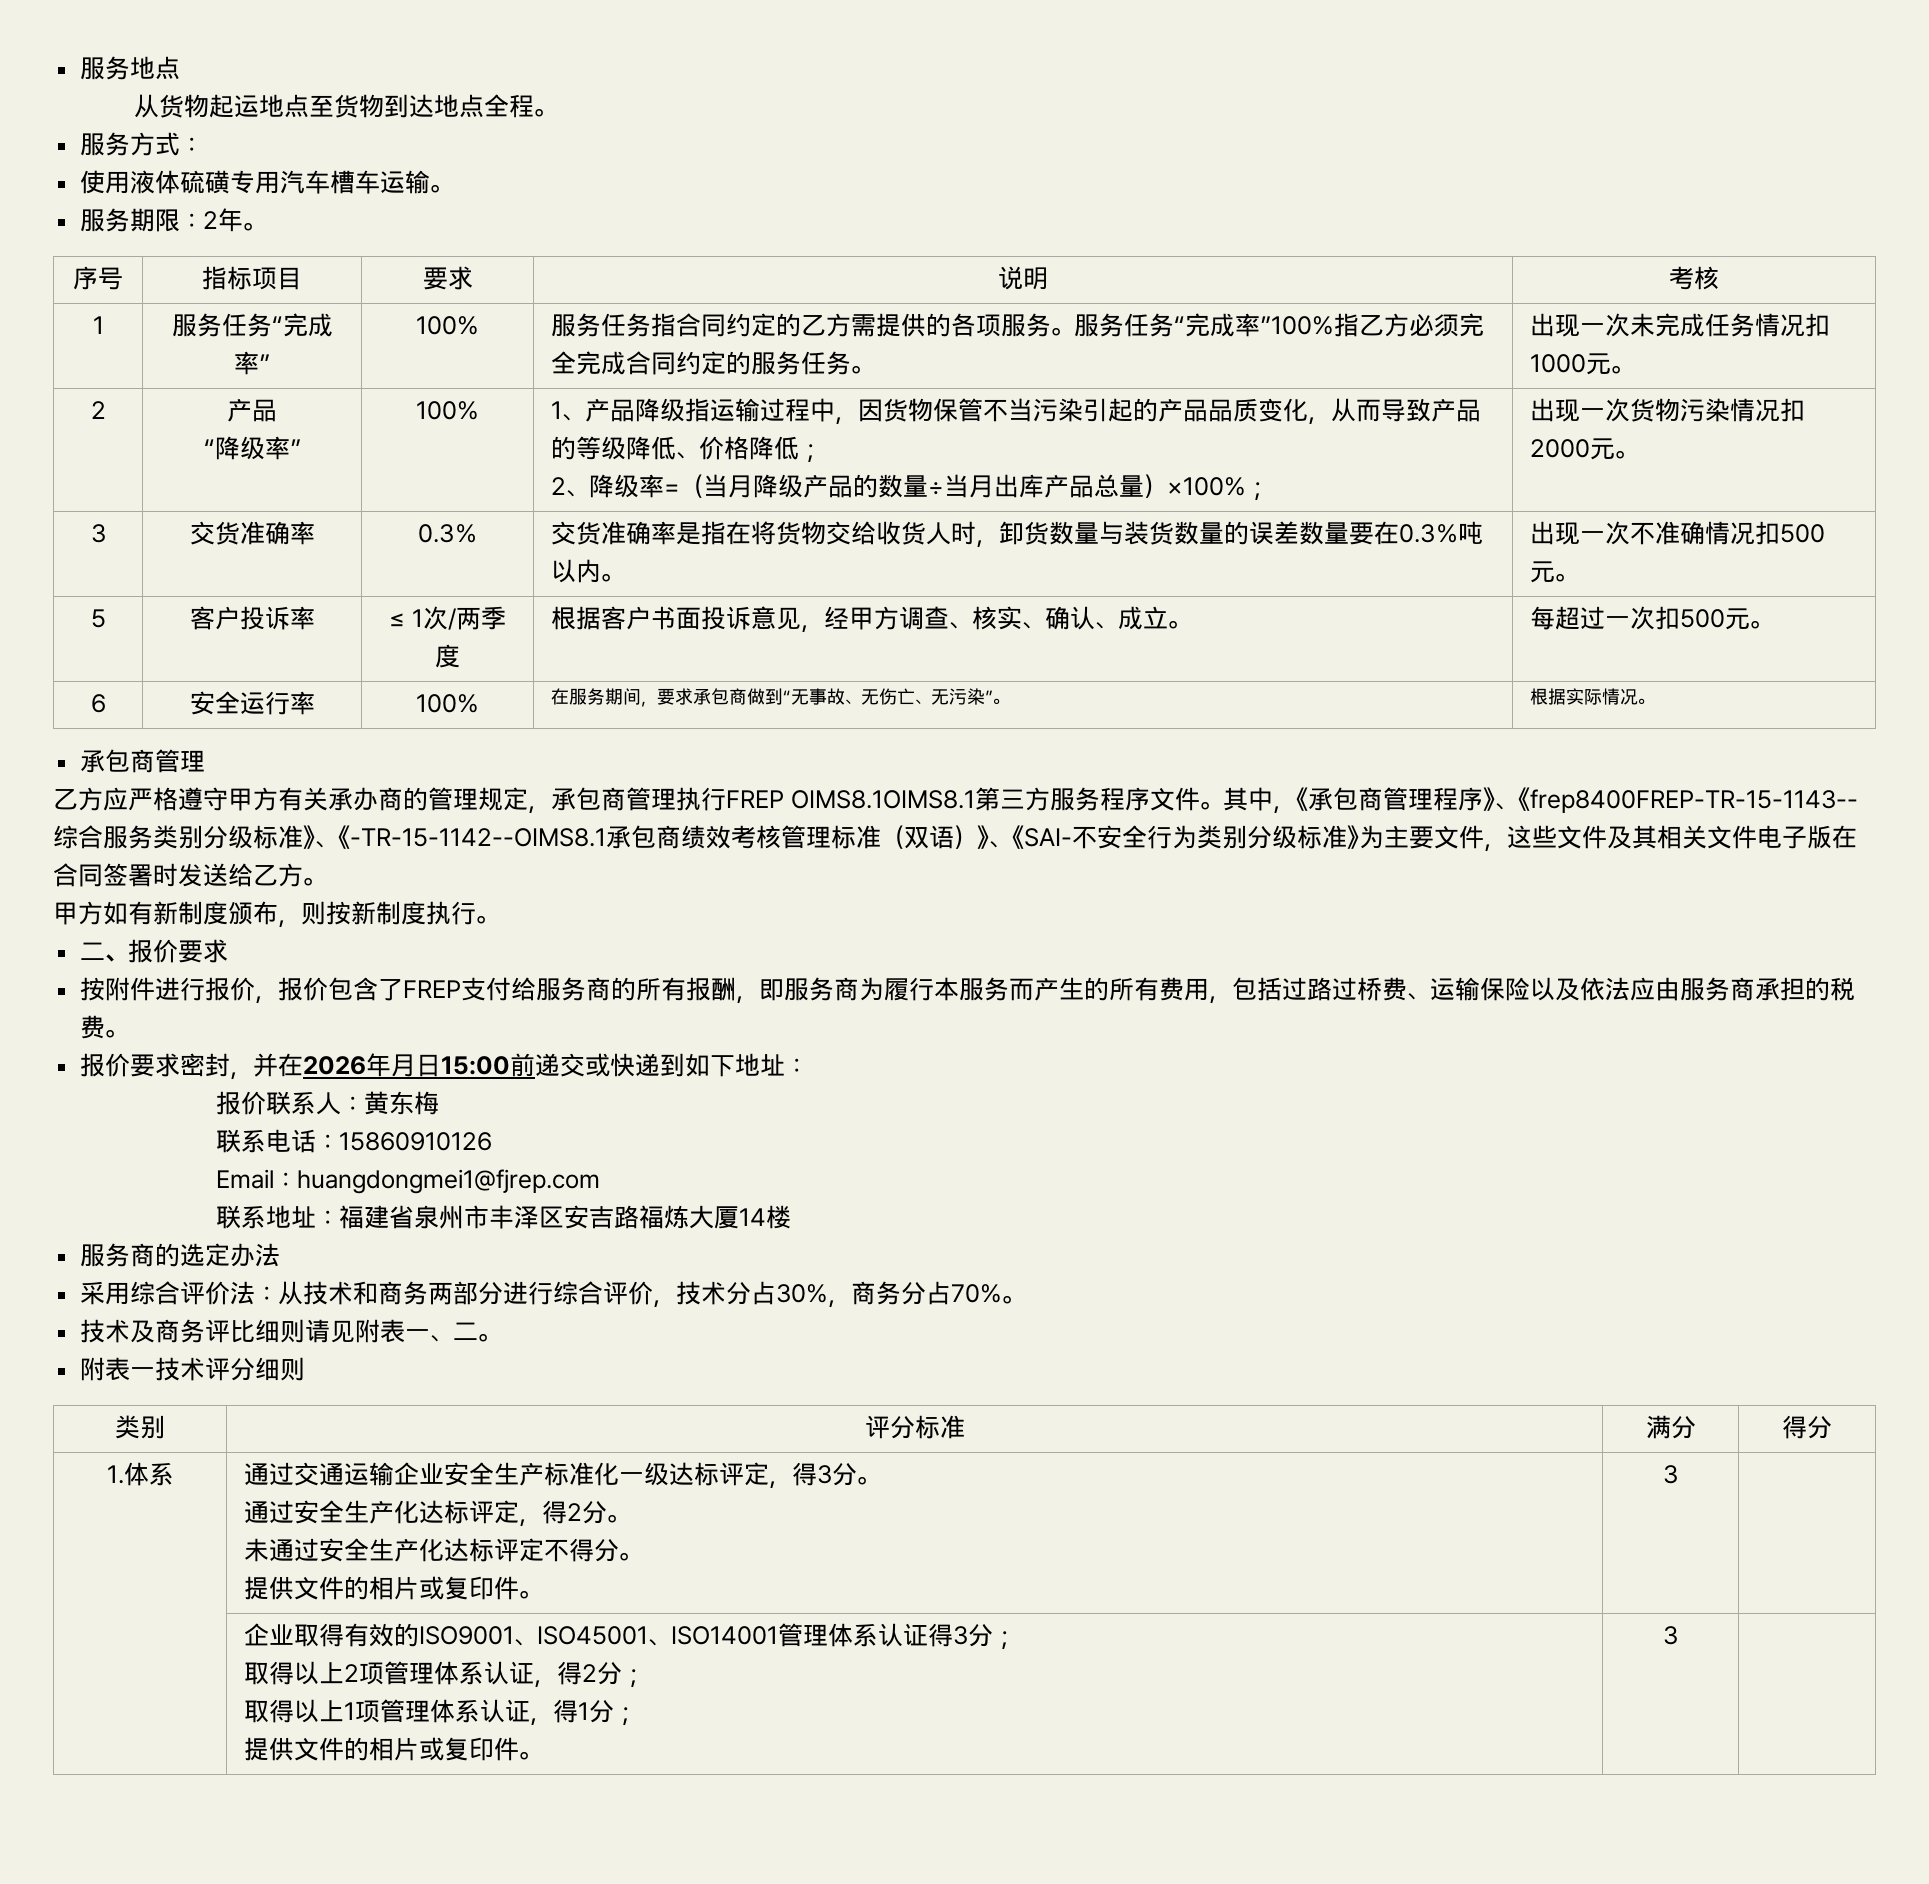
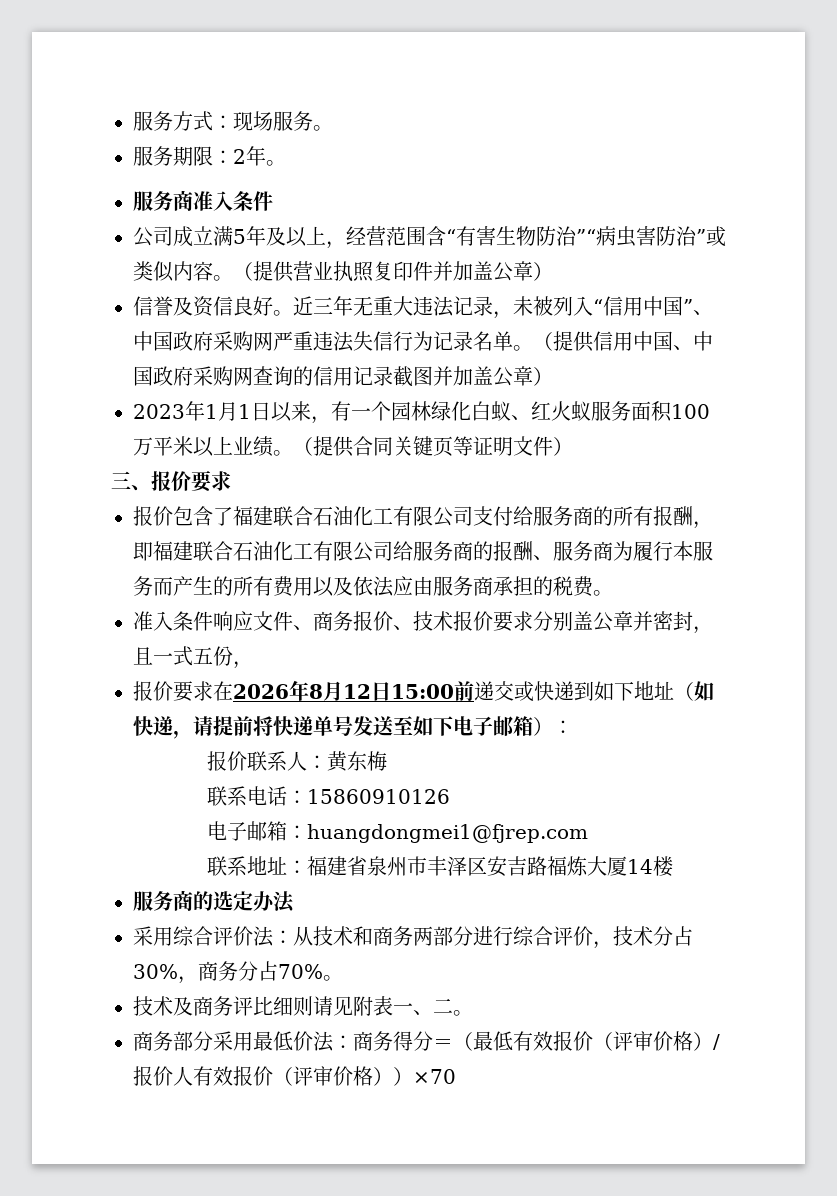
[80,56,181,80] [134,94,558,118] [80,132,204,156] [80,170,431,194] 服务地点 // 从货物起运地点至货物到达地点全程。 // 服务方式： // 使用液体硫磺专用汽车槽车运输 -> [133,111,313,131] 服务方式：现场服务
[73,266,123,290] [202,266,302,290] [422,266,473,290] [998,266,1048,290] [1669,266,1719,290] [92,316,104,334] [171,313,333,337] [234,351,270,375] [416,316,480,335] [550,313,1484,337] [550,351,874,375] [1529,313,1830,337] [1529,353,1634,375] [90,401,106,419] [227,398,277,422] [203,436,301,460] [416,401,480,420] [550,398,1481,425] [550,436,822,463] [550,474,1269,501] [1529,398,1805,422] [1529,438,1638,460] [90,524,106,543] [189,521,315,545] [418,524,478,543] [550,521,1483,548] [550,559,624,583] [1529,521,1825,545] [1529,561,1578,583] [90,609,106,628] [189,606,315,630] [389,606,506,630] [435,644,461,668] [550,606,1191,633] [1529,606,1773,630] [90,694,106,713] [189,691,315,715] [416,694,480,713] [550,688,1009,707] [1529,688,1654,705] [80,749,206,773] [53,787,1858,814] [53,825,1857,852] [53,863,326,887] [53,901,499,928] [80,939,229,963] [80,977,462,1004] // 序号 | 指标项目 | 要求 | 说明 | 考核 // 1 | 服务任务“完成率” | 100% | 服务任务指合同约定的乙方需提供的各项服务。服务任务“完成率”100%指乙方必须完全完成合同约定的服务任务。 | 出现一次未完成任务情况扣1000元。 // 2 | 产品 // “降级率” | 100% | 1、产品降级指运输过程中，因货物保管不当污染引起的产品品质变化，从而导致产品的等级降低、价格降低； // 2、降级率=（当月降级产品的数量÷当月出库产品总量）×100%； | 出现一次货物污染情况扣2000元。 // 3 | 交货准确率 | 0.3％ | 交货准确率是指在将货物交给收货人时，卸货数量与装货数量的误差数量要在0.3％吨以内。 | 出现一次不准确情况扣500元。 // 5 | 客户投诉率 | ≤ 1次/两季度 | 根据客户书面投诉意见，经甲方调查、核实、确认、成立。 | 每超过一次扣500元。 // 6 | 安全运行率 | 100% | 在服务期间，要求承包商做到“无事故、无伤亡、无污染”。 | 根据实际情况。 // 承包商管理 // 乙方应严格遵守甲方有关承办商的管理规定，承包商管理执行FREP OIMS8.1OIMS8.1第三方服务程序文件。其中，《承包商管理程序》、《frep8400FREP-TR-15-1143--综合服务类别分级标准》、《-TR-15-1142--OIMS8.1承包商绩效考核管理标准（双语）》、《SAI-不安全行为类别分级标准》为主要文件，这些文件及其相关文件电子版在合同签署时发送给乙方。 // 甲方如有新制度颁布，则按新制度执行。 // 二、报价要求 // 按附件进行报价，报价包含了FREP -> [133,190,273,211] [133,226,726,249] [133,261,553,282] [133,296,713,319] [133,331,713,352] [133,366,553,387] [133,401,710,424] [133,436,573,457] [111,471,231,492] [133,506,473,527] // 服务商准入条件 // 公司成立满5年及以上，经营范围含“有害生物防治”“病虫害防治”或类似内容。（提供营业执照复印件并加盖公章） // 信誉及资信良好。近三年无重大违法记录，未被列入“信用中国”、中国政府采购网严重违法失信行为记录名单。（提供信用中国、中国政府采购网查询的信用记录截图并加盖公章） // 2023年1月1日以来，有一个园林绿化白蚁、红火蚁服务面积100万平米以上业绩。（提供合同关键页等证明文件） // 三、报价要求 // 报价包含了福建联合石油化工有限公司
(785, 990) none -> [153,541,553,562] 福建联合石油化工有限公司给服务商的报酬、
[1209,977,1531,1004] ，包括过路过桥费、运输保险 -> (313, 586) none
[80,1053,417,1080] 报价要求密封，并在2026年月 -> [133,611,713,634] [133,646,253,669] [133,680,371,702] 准入条件响应文件、商务报价、技术报价要求分别盖公章并密封，且一式五份， // 报价要求在2026年8月12
(786, 1065) none -> [674,681,714,701] [133,716,553,739] （如快递，请提前将快递单号发送至如下电子邮箱）
[215,1169,274,1189] Email -> [207,821,288,841] 电子邮箱
[80,1357,306,1381] [115,1415,165,1439] [864,1415,965,1439] [1645,1415,1696,1439] [1782,1415,1832,1439] [106,1462,174,1486] [243,1462,880,1489] [243,1500,630,1527] [243,1538,642,1562] [243,1576,542,1600] [1663,1465,1678,1484] [243,1623,1016,1650] [243,1661,645,1688] [243,1699,637,1726] [243,1737,542,1761] [1663,1626,1678,1645] 附表一技术评分细则 // 类别 | 评分标准 | 满分 | 得分 // 1.体系 | 通过交通运输企业安全生产标准化一级达标评定，得3分。 // 通过安全生产化达标评定，得2分。 // 未通过安全生产化达标评定不得分。 // 提供文件的相片或复印件。 | 3 | // | 企业取得有效的ISO9001、ISO45001、ISO14001管理体系认证得3分； // 取得以上2项管理体系认证，得2分； // 取得以上1项管理体系认证，得1分； // 提供文件的相片或复印件。 | 3 | -> [133,1031,720,1052] [133,1066,456,1086] 商务部分采用最低价法：商务得分＝（最低有效报价（评审价格）/报价人有效报价（评审价格））×70

